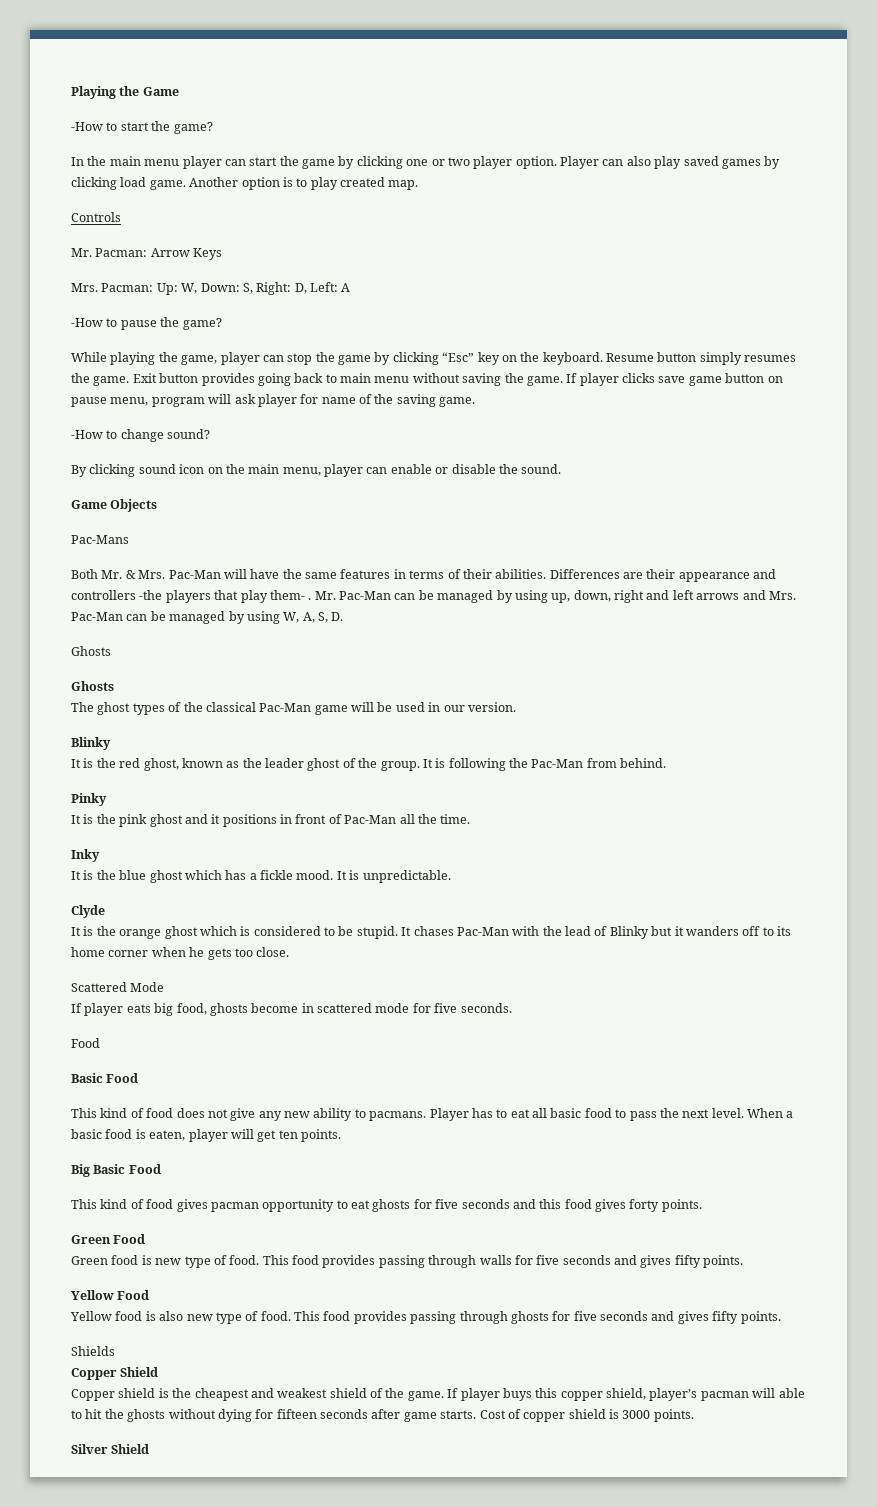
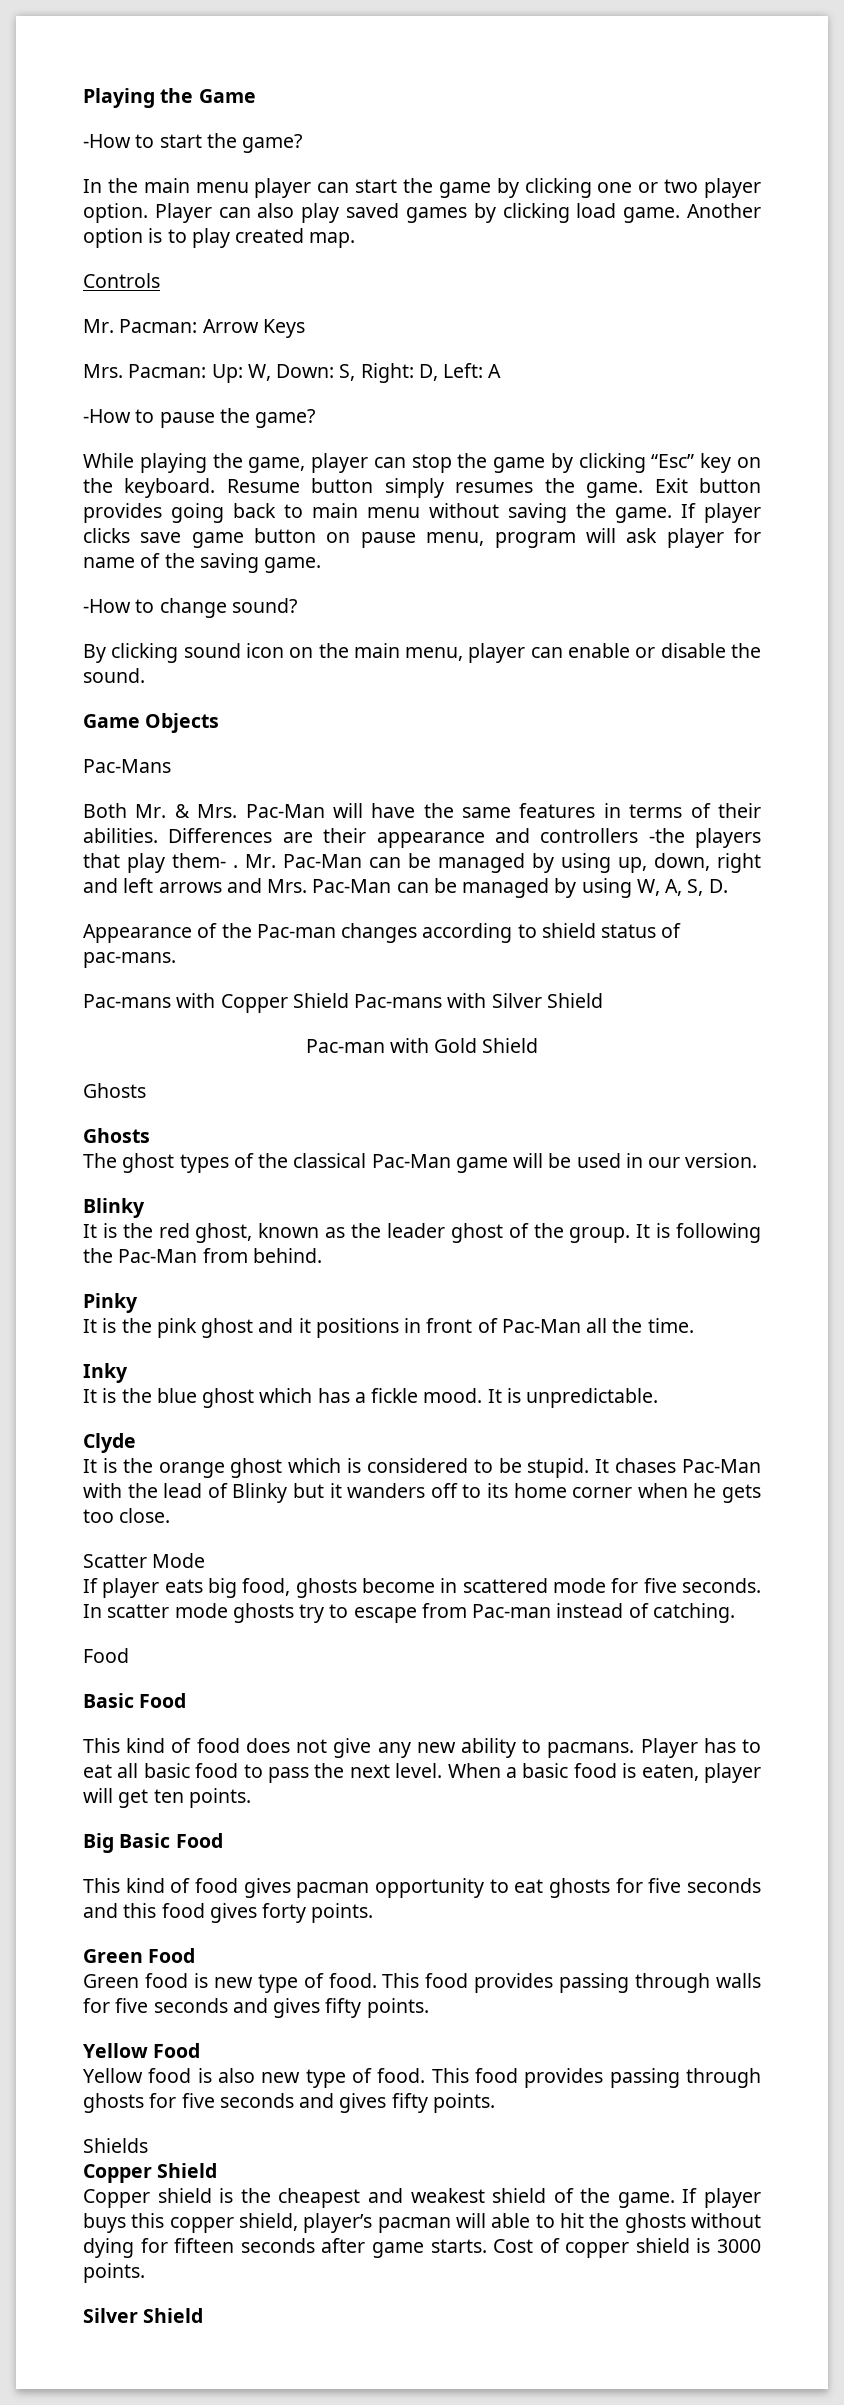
(344, 616) none -> [83,923,682,943] [83,952,176,968] [83,993,603,1013] [305,1038,539,1053] // Appearance of the Pac-man changes according to shield status of pac-mans. // Pac-mans with Copper Shield Pac-mans with Silver Shield // Pac-man with Gold Shield
[71,982,127,992] Scattered -> [83,1554,147,1568] Scatter
(512, 1008) none -> [83,1603,735,1623] In scatter mode ghosts try to escape from Pac-man instead of catching.

